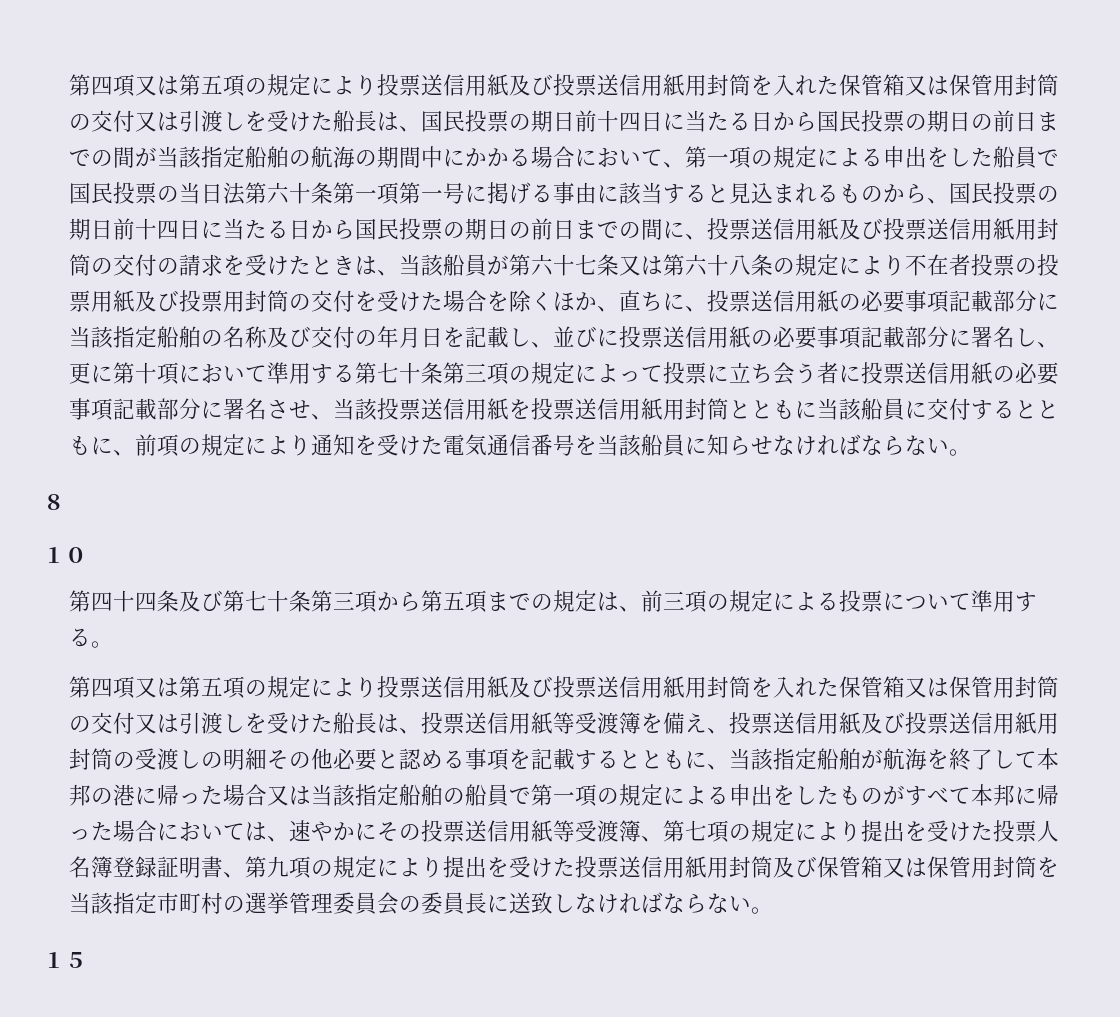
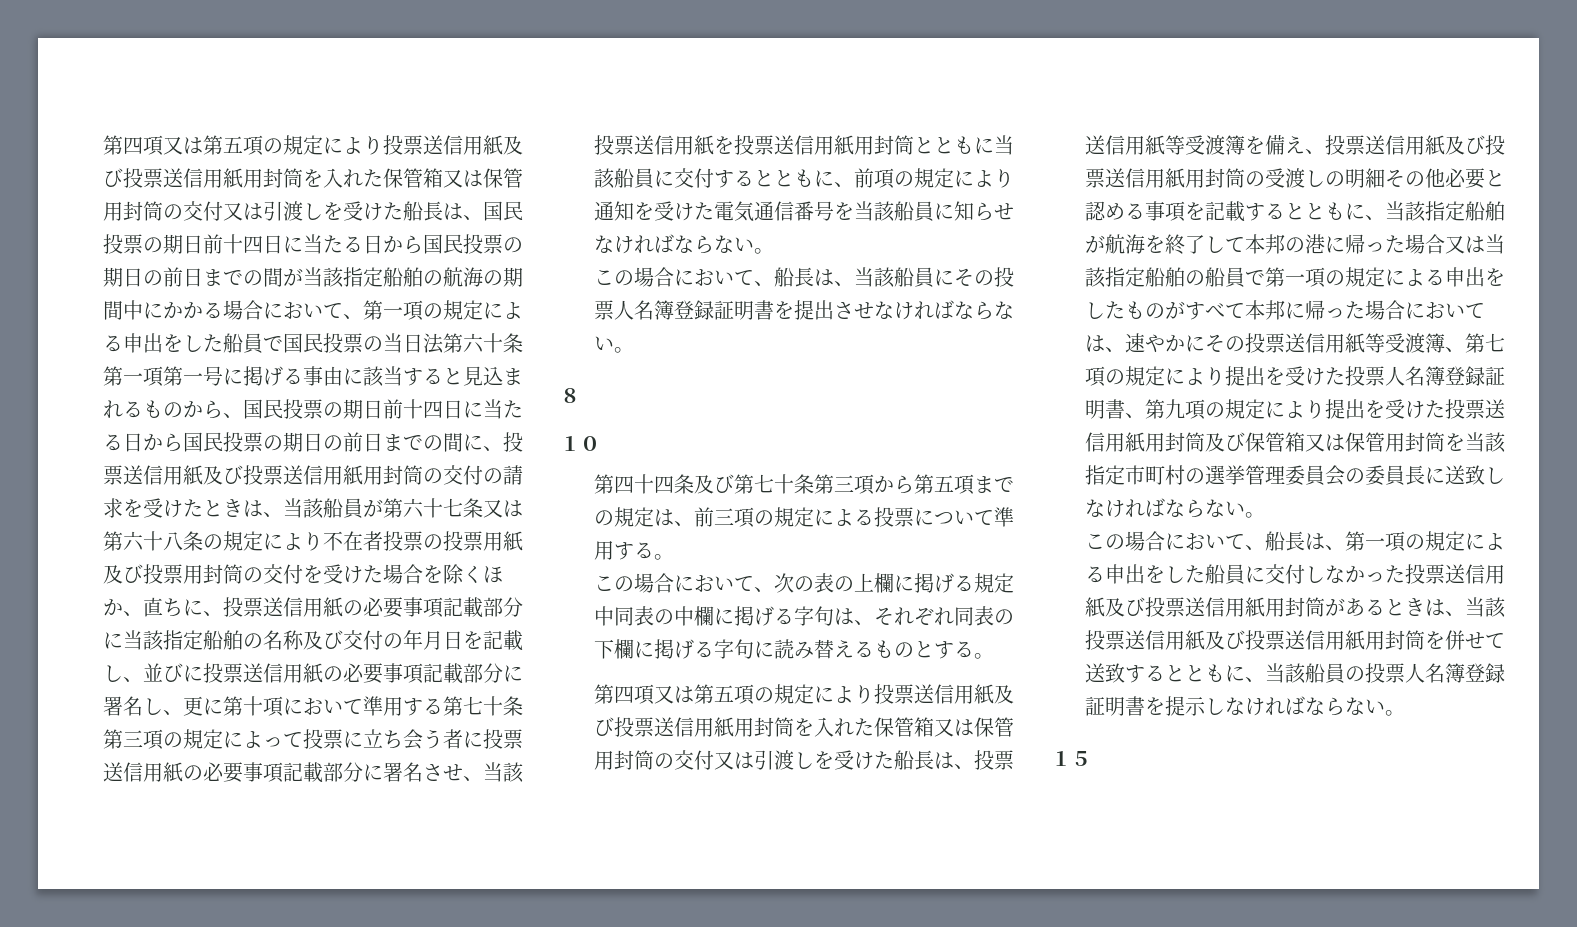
(971, 452) none -> [594,267,1015,288] [594,300,1015,320] [594,336,635,353] // この場合において、船長は、当該船員にその投票人名簿登録証明書を提出させなければならない。
(113, 644) none -> [594,573,1015,593] [594,606,1015,626] [594,639,995,659] // この場合において、次の表の上欄に掲げる規定中同表の中欄に掲げる字句は、それぞれ同表の下欄に掲げる字句に読み替えるものとする。
(773, 910) none -> [1085,531,1506,552] [1085,564,1506,584] [1085,597,1507,618] [1085,630,1506,650] [1085,663,1506,684] [1085,696,1406,716] // この場合において、船長は、第一項の規定による申出をした船員に交付しなかった投票送信用紙及び投票送信用紙用封筒があるときは、当該投票送信用紙及び投票送信用紙用封筒を併せて送致するとともに、当該船員の投票人名簿登録証明書を提示しなければならない。

